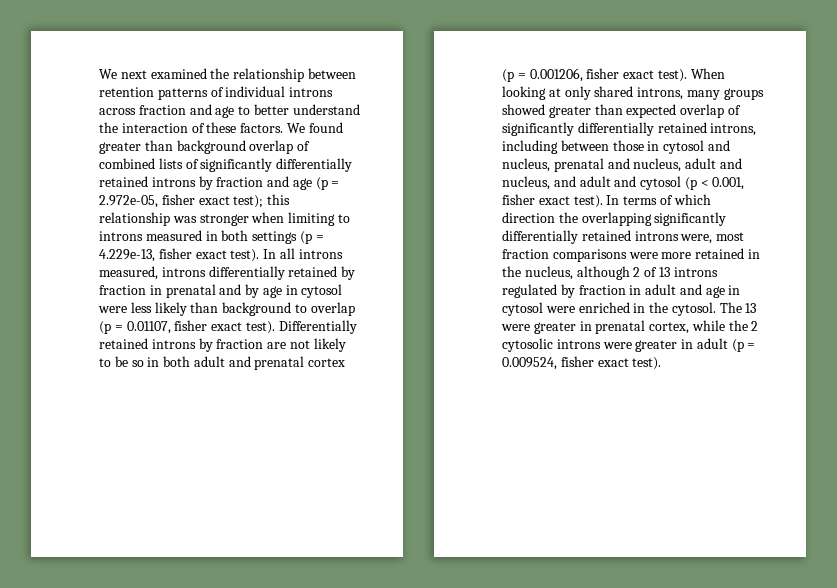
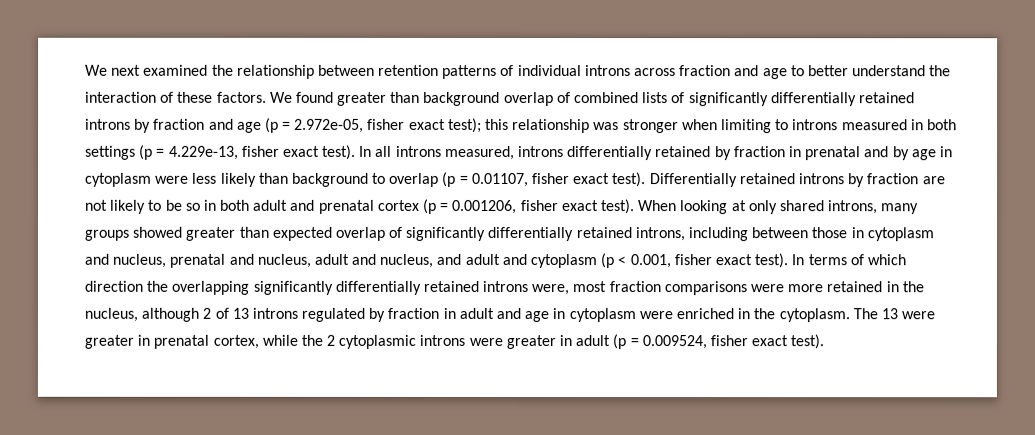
[301,284,343,298] cytosol -> [85,172,152,187] cytoplasm
[663,140,705,154] cytosol -> [866,227,934,242] cytoplasm
[640,176,682,190] cytosol -> [530,254,598,269] cytoplasm
[502,302,543,316] cytosol -> [568,308,636,323] cytoplasm
[671,302,716,316] cytosol. -> [778,308,850,323] cytoplasm.
[502,338,553,352] cytosolic -> [338,334,417,349] cytoplasmic

